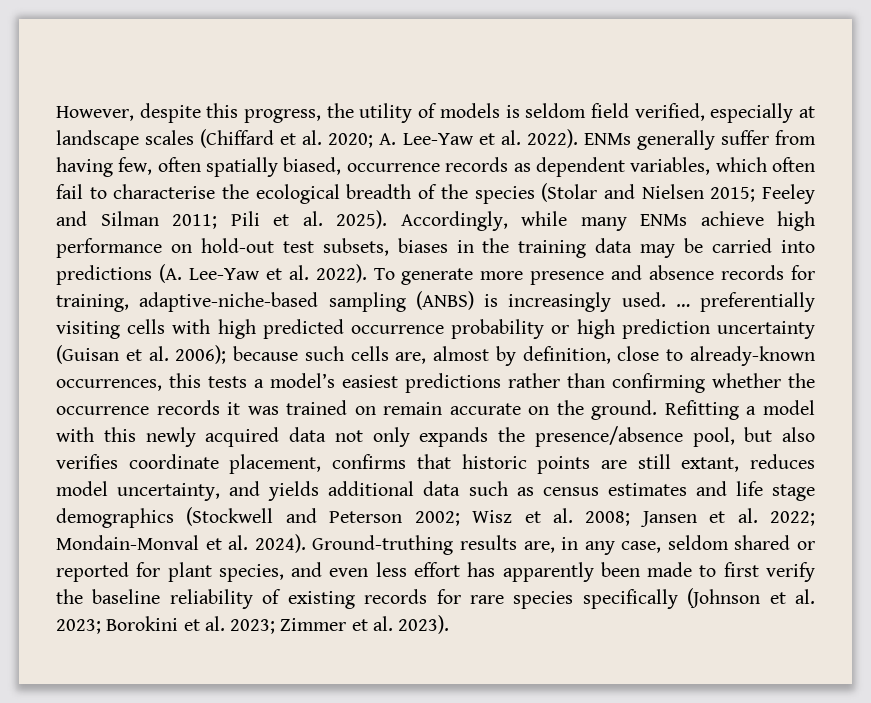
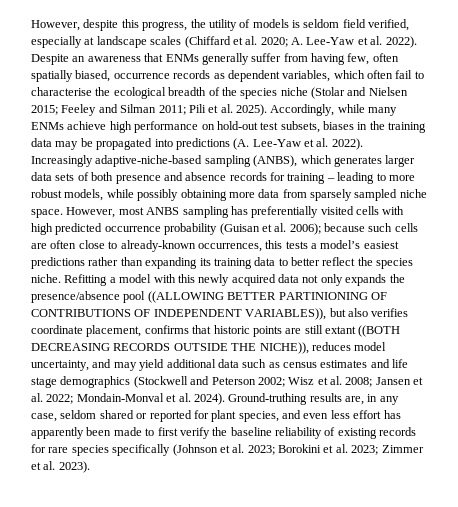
(578, 138) none -> [31,53,164,65] Despite an awareness that
(535, 195) none -> [280,87,308,96] niche
[712,238,773,253] carried -> [96,138,153,150] propagated
[373,268,524,285] To generate more -> [31,155,416,167] [31,172,114,181] Increasingly adaptive-niche-based sampling (ANBS), which generates larger data sets of both
[56,291,815,312] [56,321,120,339] training, adaptive-niche-based sampling (ANBS) is increasingly used. … preferentially visiting -> [287,172,415,184] [31,189,427,201] [31,206,354,218] training – leading to more robust models, while possibly obtaining more data from sparsely sampled niche space. However, most ANBS sampling has preferentially visited
[551,319,816,339] or high prediction uncertainty -> (218, 229) none
[395,346,611,366] are, almost by definition, -> [31,240,77,249] are often
[612,373,815,393] [56,400,658,420] confirming whether the occurrence records it was trained on remain accurate on the ground. -> [145,257,414,269] [31,274,61,283] expanding its training data to better reflect the species niche.
[692,427,735,447] pool, -> [123,291,387,303] [31,308,327,320] pool ((ALLOWING BETTER PARTINIONING OF CONTRIBUTIONS OF INDEPENDENT VARIABLES)),
[681,457,740,472] extant, -> [325,325,401,337] [31,342,309,354] extant ((BOTH DECREASING RECORDS OUTSIDE THE NICHE)),
[268,481,320,501] yields -> [113,359,165,371] may yield

